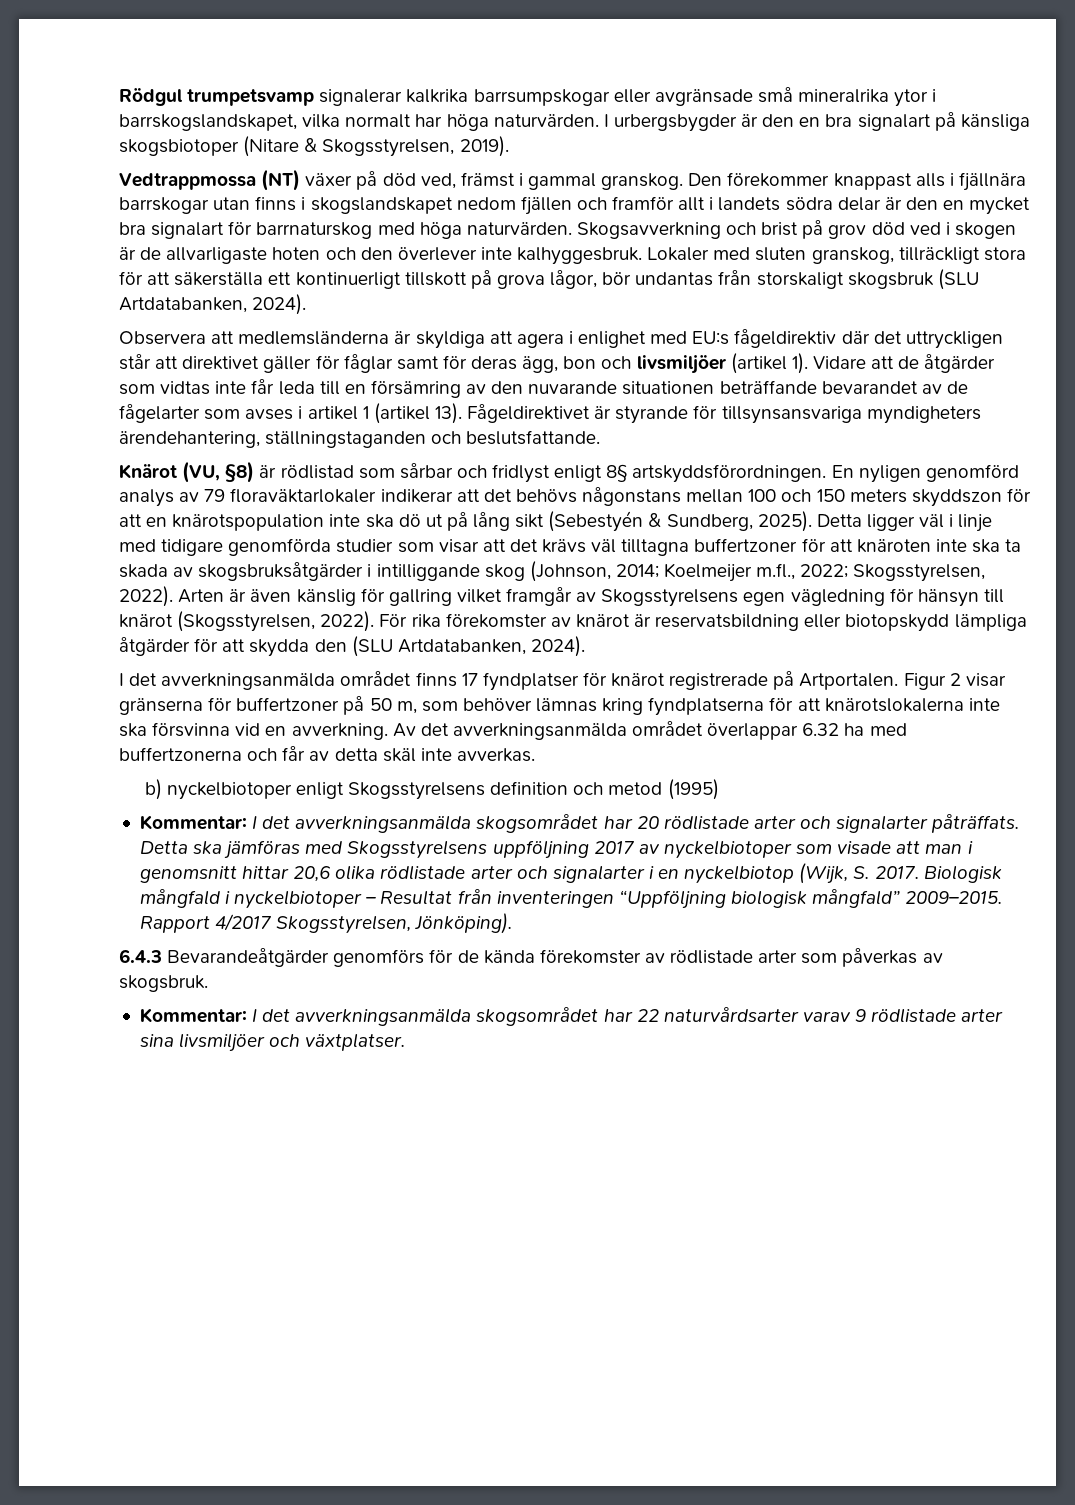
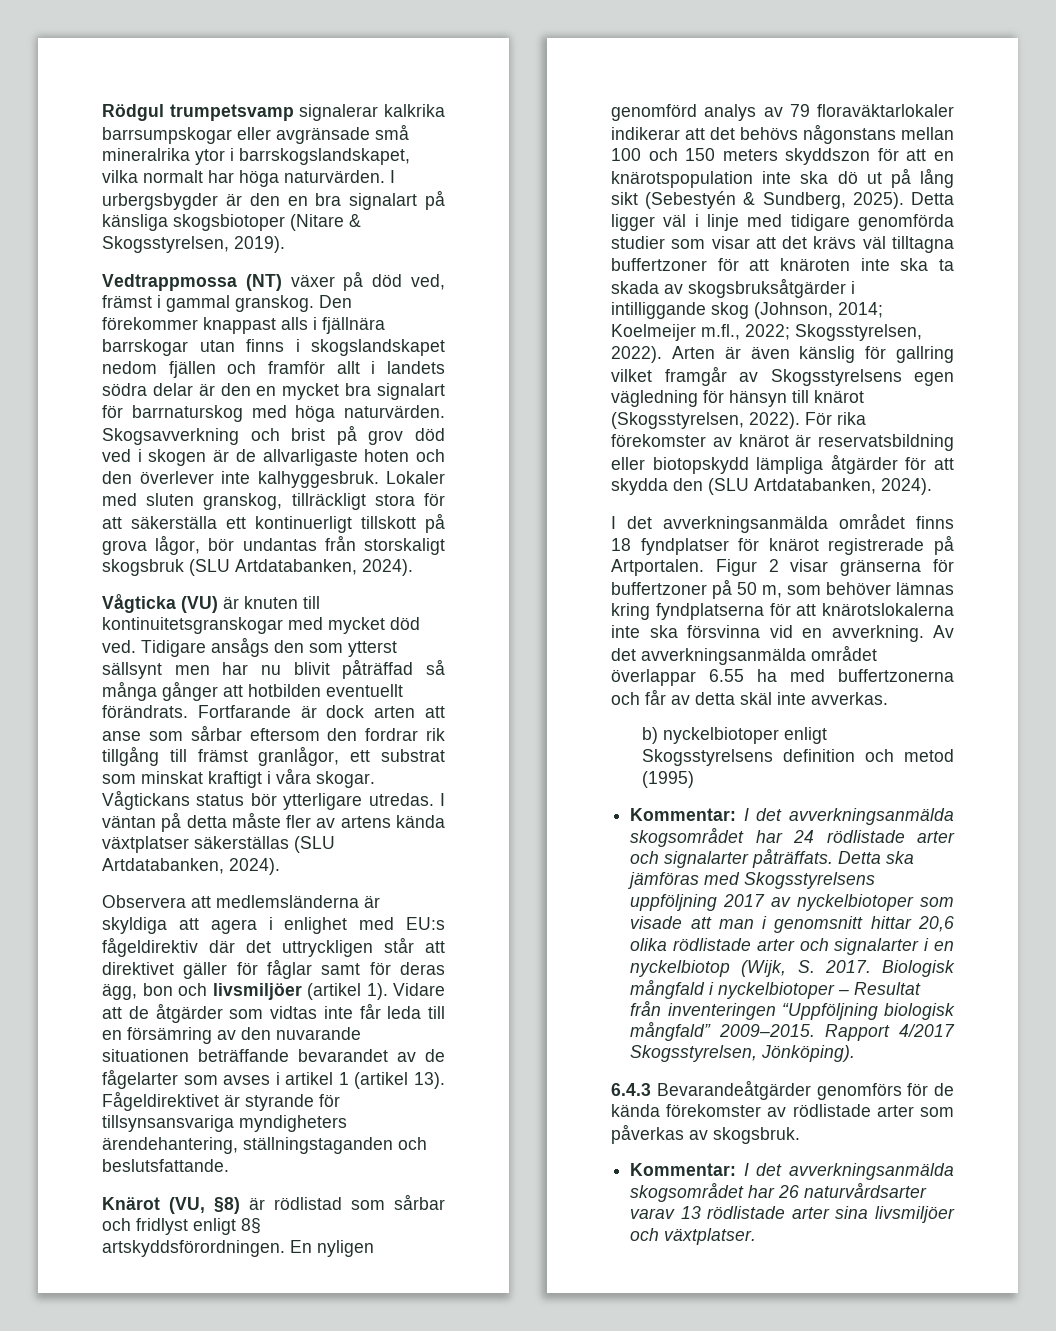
(307, 304) none -> [102,594,320,613] [102,617,420,634] [102,637,397,657] [102,659,445,679] [102,681,403,701] [102,705,446,718] [102,725,445,741] [102,746,446,766] [102,768,375,788] [102,790,445,810] [102,812,445,832] [102,836,335,853] [102,858,280,875] // Vågticka (VU) är knuten till kontinuitetsgranskogar med mycket död ved. Tidigare ansågs den som ytterst sällsynt men har nu blivit påträffad så många gånger att hotbilden eventuellt förändrats. Fortfarande är dock arten att anse som sårbar eftersom den fordrar rik tillgång till främst granlågor, ett substrat som minskat kraftigt i våra skogar. Vågtickans status bör ytterligare utredas. I väntan på detta måste fler av artens kända växtplatser säkerställas (SLU Artdatabanken, 2024).
[461,673,478,686] 17 -> [611,538,631,551] 18
[802,723,840,736] 6.32 -> [709,669,744,682] 6.55
[636,816,659,829] 20 -> [793,830,815,843] 24
[636,1009,659,1022] 22 -> [778,1185,800,1198] 26
[855,1009,867,1022] 9 -> [680,1206,701,1219] 13

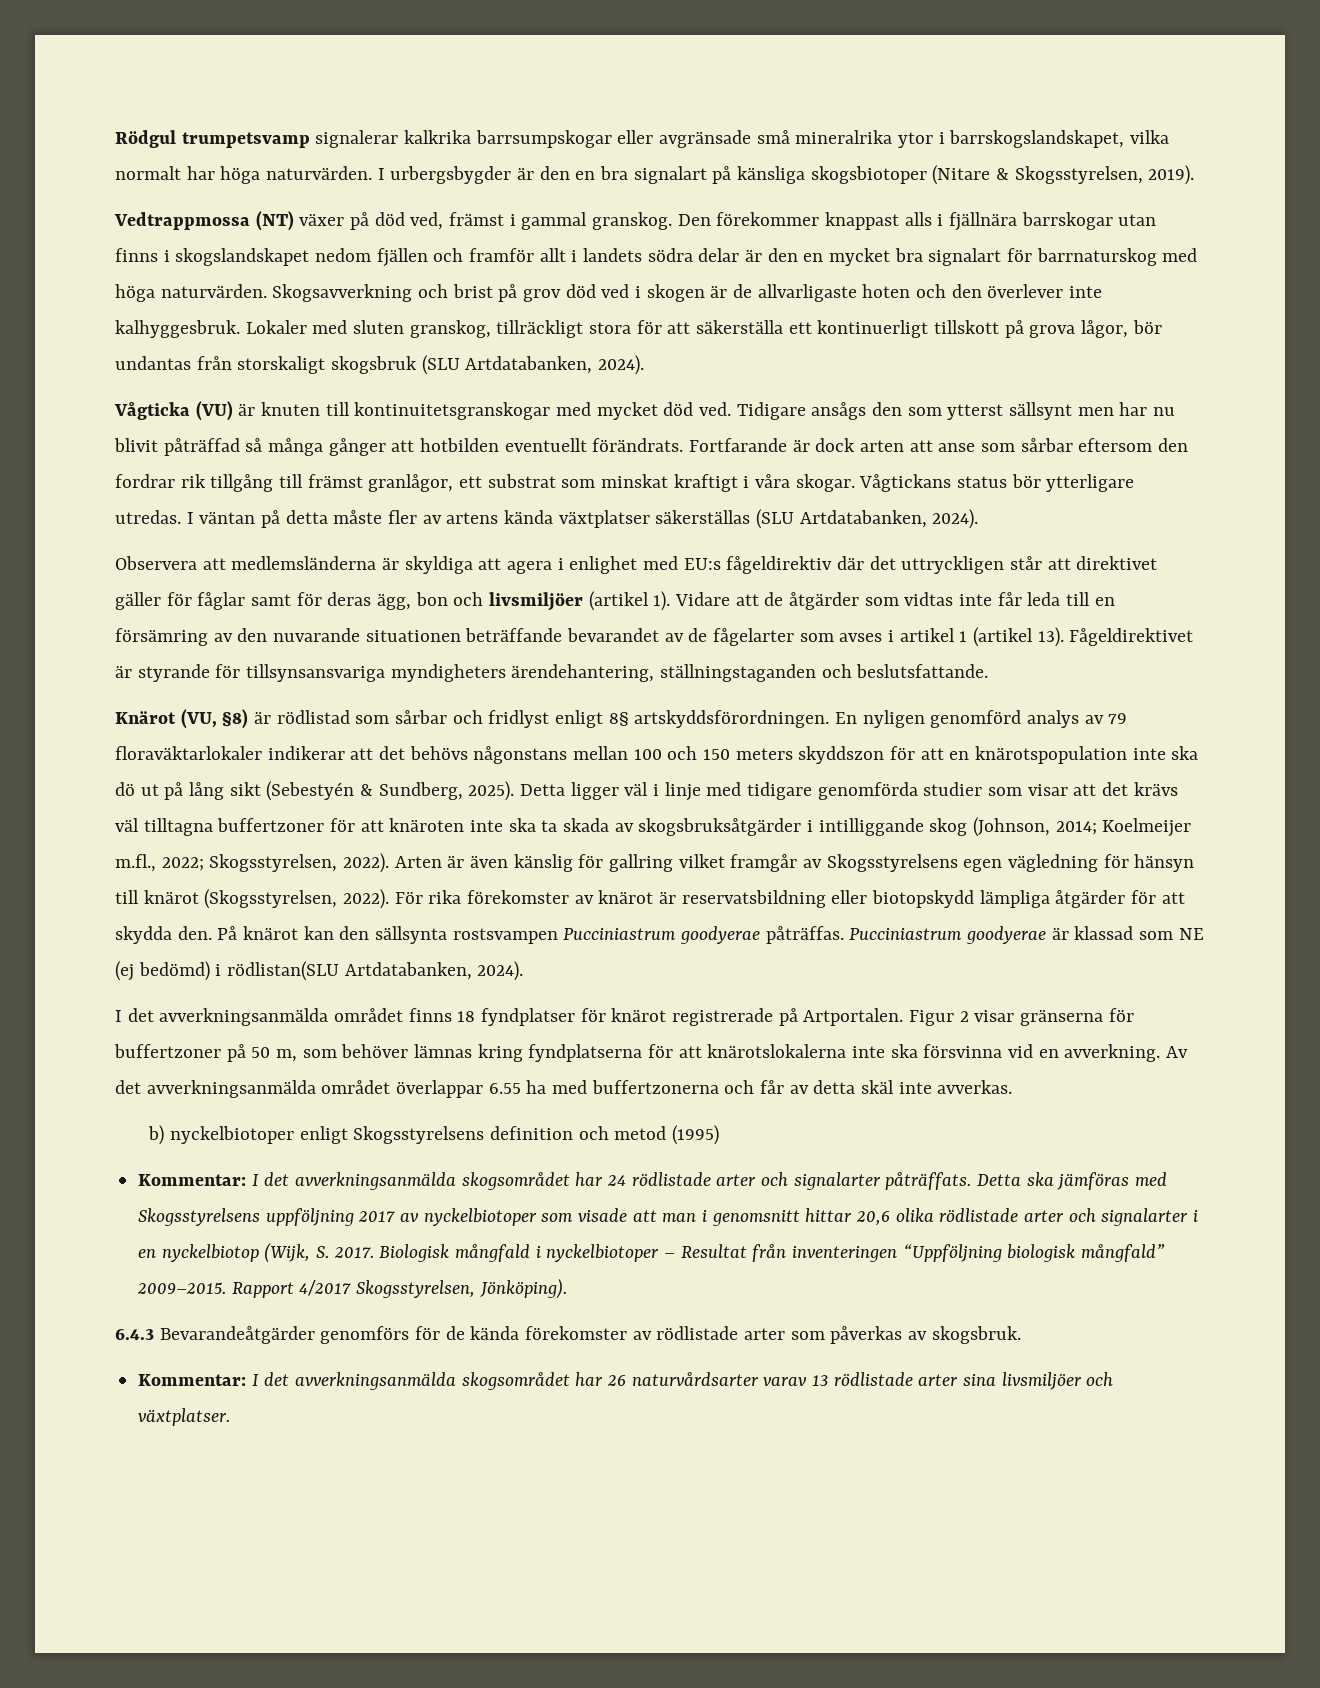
[673,478,749,495] den (SLU -> [177,926,1204,944] [115,961,340,981] den. På knärot kan den sällsynta rostsvampen Pucciniastrum goodyerae påträffas. Pucciniastrum goodyerae är klassad som NE (ej bedömd) i rödlistan(SLU

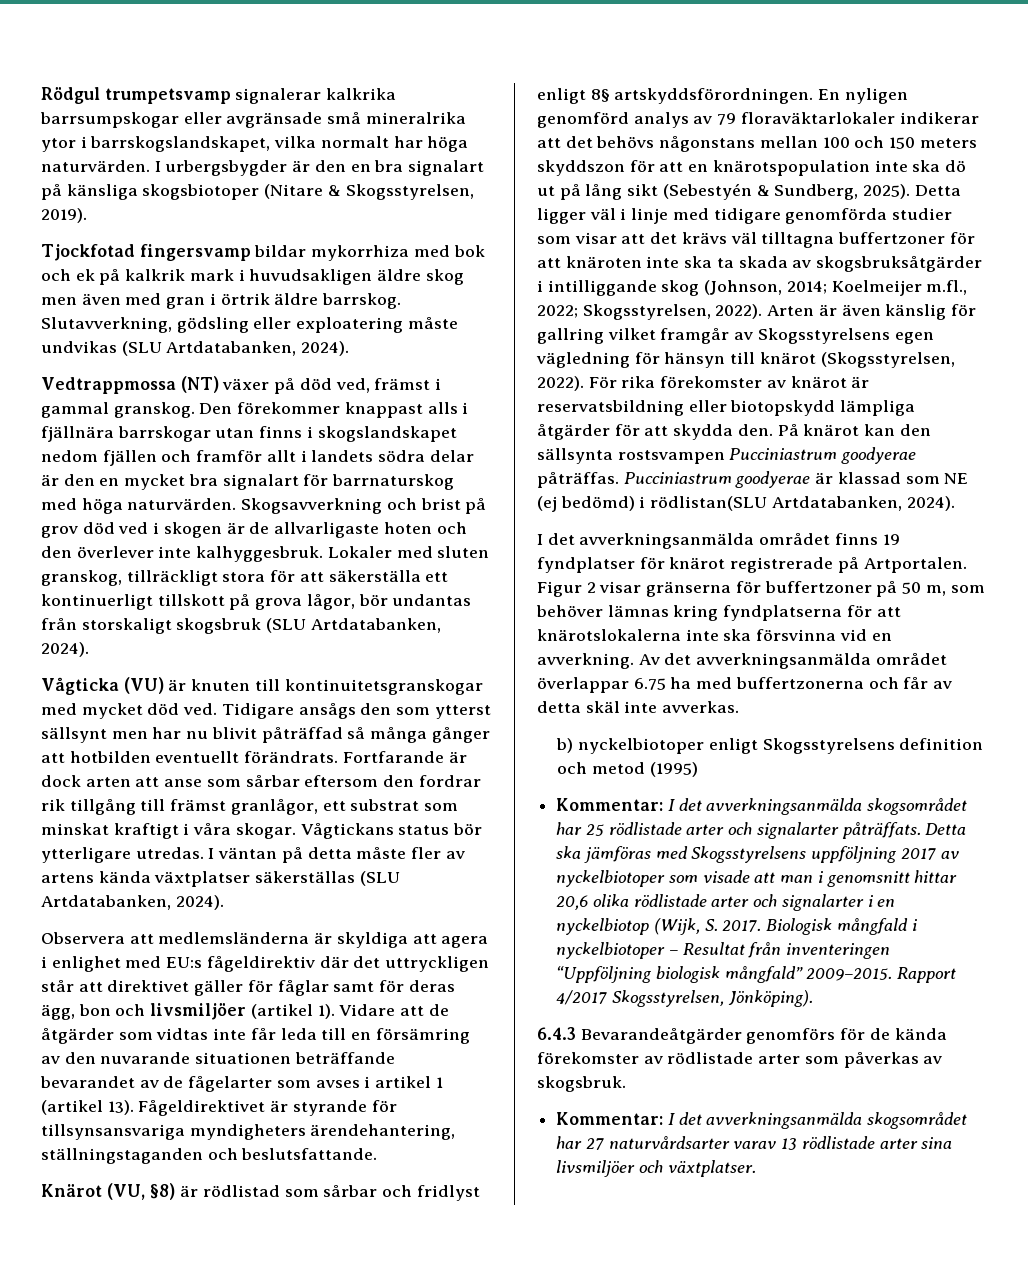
(1195, 175) none -> [41,244,485,261] [41,269,464,285] [41,293,402,309] [41,317,458,333] [41,341,350,356] // Tjockfotad fingersvamp bildar mykorrhiza med bok och ek på kalkrik mark i huvudsakligen äldre skog men även med gran i örtrik äldre barrskog. Slutavverkning, gödsling eller exploatering måste undvikas (SLU Artdatabanken, 2024).
[457,1011,476,1022] 18 -> [882,534,900,545] 19
[488,1083,521,1094] 6.55 -> [633,678,666,690] 6.75
[607,1175,627,1186] 24 -> [585,824,604,836] 25
[607,1375,627,1386] 26 -> [585,1138,604,1150] 27

